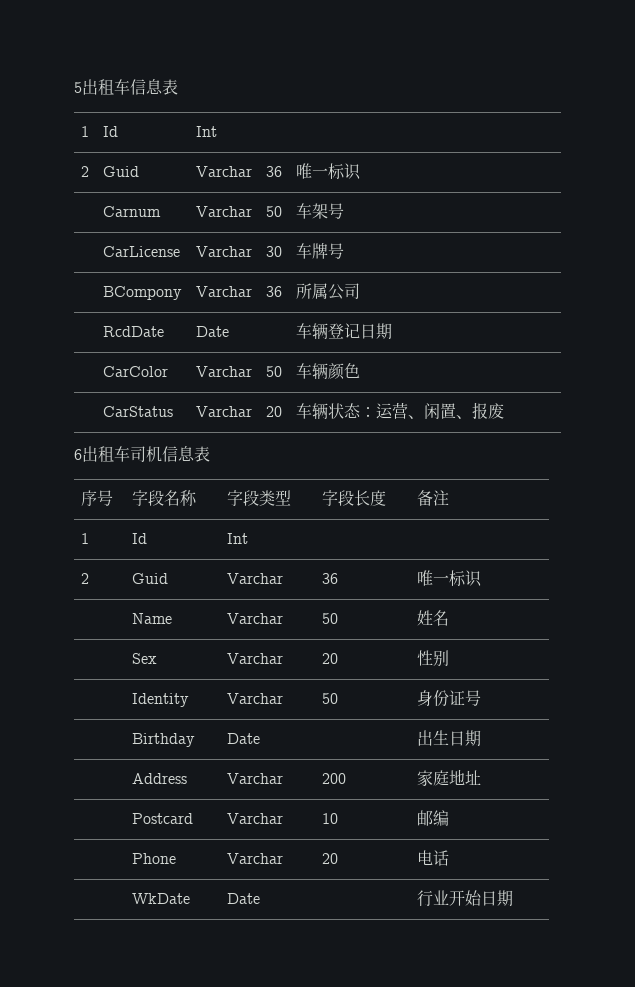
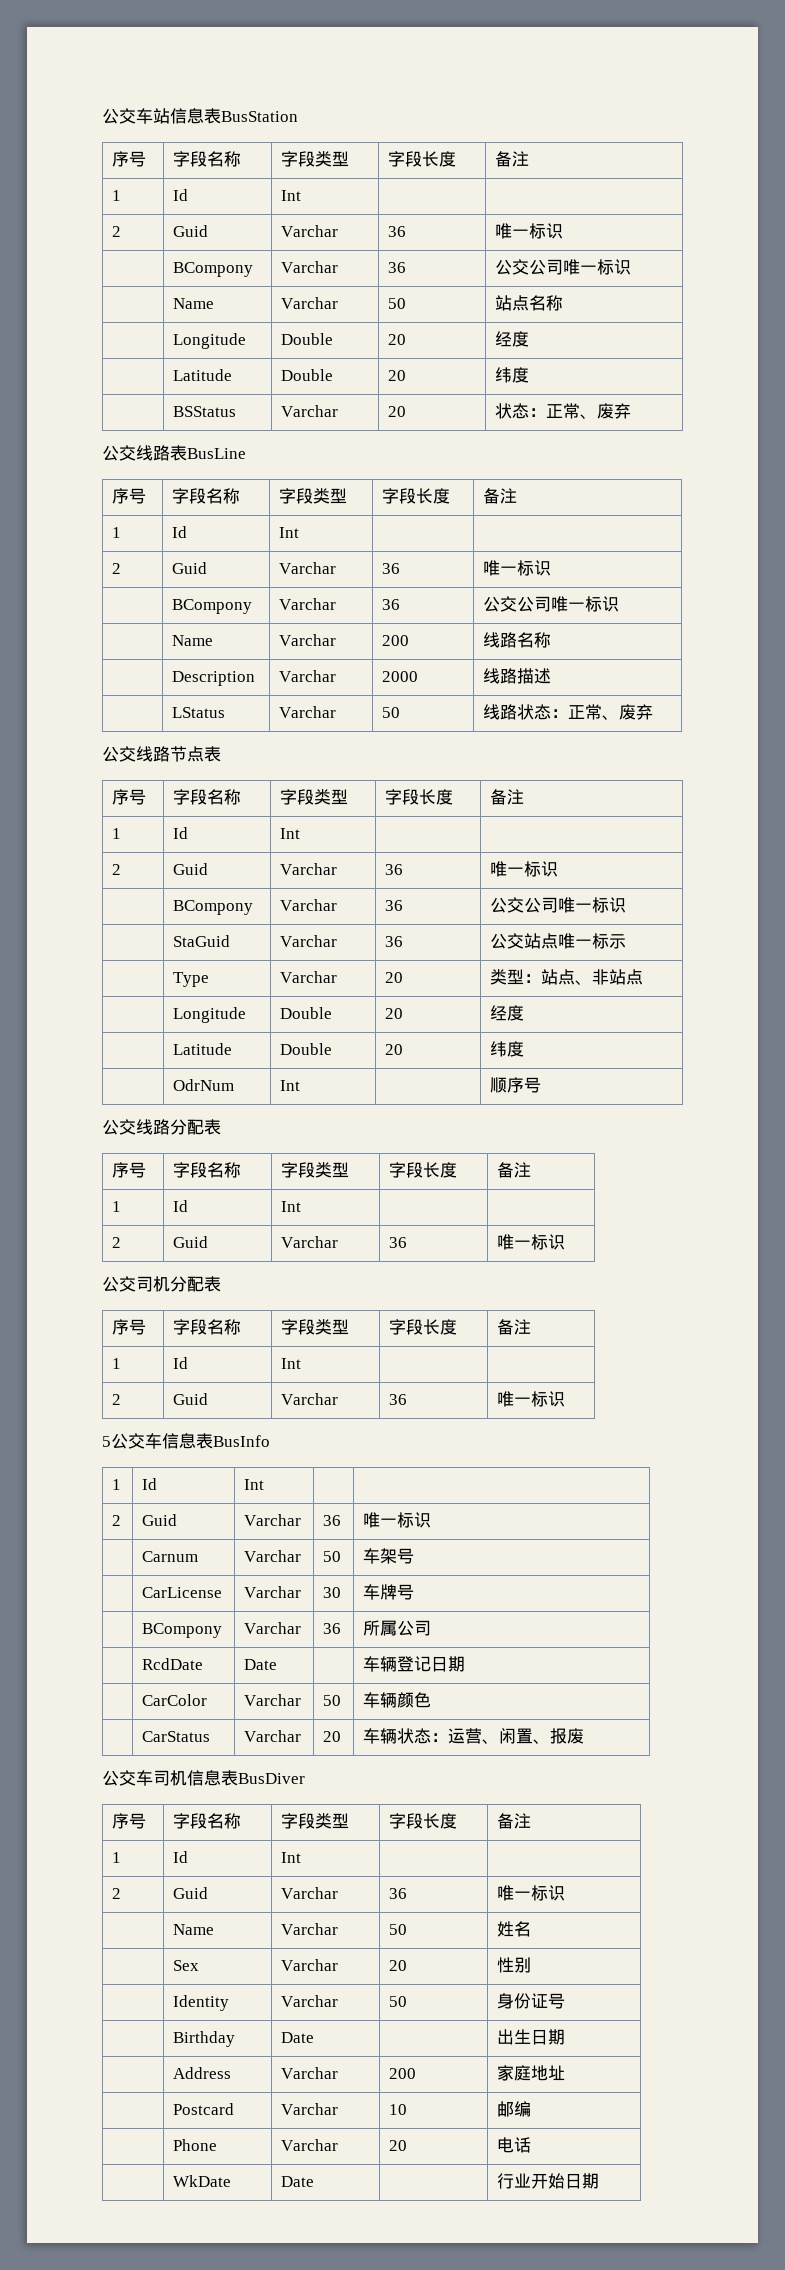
[74,79,114,95] 5出租 -> [102,108,298,124] [112,151,147,167] [173,151,242,167] [281,151,350,167] [388,151,457,167] [495,151,530,167] [112,190,122,201] [173,189,189,201] [281,190,302,201] [112,226,122,237] [173,225,209,237] [281,225,339,237] [388,226,407,237] [495,223,564,239] [173,262,254,277] [281,261,339,273] [388,262,407,273] [495,259,632,275] [173,298,215,309] [281,297,339,309] [388,298,407,309] [495,295,564,311] [173,333,247,349] [281,333,334,345] [388,334,407,345] [495,331,530,347] [173,369,233,381] [281,369,334,381] [388,370,407,381] [495,367,530,383] [173,406,237,417] [281,405,339,417] [388,406,407,417] [495,403,632,419] [102,445,246,461] [112,488,147,504] [172,488,241,504] [279,488,348,504] [382,488,451,504] [483,488,518,504] [112,527,122,538] [172,526,188,538] [279,527,300,538] [112,563,122,574] [172,562,208,574] [279,562,337,574] [382,563,401,574] [483,560,552,576] [172,599,253,614] [279,598,337,610] [382,599,401,610] [483,596,620,612] [172,635,214,646] [279,634,337,646] [382,635,410,646] [483,632,552,648] [172,671,256,686] [279,670,337,682] [382,671,419,682] [483,668,552,684] [172,707,226,718] [279,706,337,718] [382,707,401,718] [483,704,654,720] [102,746,221,762] [112,789,147,805] [173,789,242,805] [280,789,349,805] [385,789,454,805] [490,789,525,805] [112,828,122,839] [173,827,189,839] [280,828,301,839] [112,864,122,875] [173,863,209,875] [280,863,338,875] [385,864,404,875] [490,861,559,877] [173,900,254,915] [280,899,338,911] [385,900,404,911] [490,897,627,913] [173,935,231,947] [280,935,338,947] [385,936,404,947] [490,933,627,949] [173,972,210,987] [280,971,338,983] [385,972,404,983] [490,969,644,985] [173,1007,247,1023] [280,1007,333,1019] [385,1008,404,1019] [490,1005,525,1021] [173,1043,233,1055] [280,1043,333,1055] [385,1044,404,1055] [490,1041,525,1057] [173,1079,235,1091] [280,1080,301,1091] [490,1077,542,1093] [102,1119,221,1135] [112,1162,147,1178] [173,1162,242,1178] [281,1162,350,1178] [389,1162,458,1178] [497,1162,532,1178] [112,1201,122,1212] [173,1200,189,1212] [281,1201,302,1212] [112,1237,122,1248] [173,1236,209,1248] [281,1236,339,1248] [389,1237,408,1248] [497,1234,566,1250] [102,1276,221,1292] [112,1319,147,1335] [173,1319,242,1335] [281,1319,350,1335] [389,1319,458,1335] [497,1319,532,1335] [112,1358,122,1369] [173,1357,189,1369] [281,1358,302,1369] [112,1394,122,1405] [173,1393,209,1405] [281,1393,339,1405] [389,1394,408,1405] [497,1391,566,1407] [102,1433,145,1449] 公交车站信息表BusStation // 序号 | 字段名称 | 字段类型 | 字段长度 | 备注 // 1 | Id | Int | | // 2 | Guid | Varchar | 36 | 唯一标识 // | BCompony | Varchar | 36 | 公交公司唯一标识 // | Name | Varchar | 50 | 站点名称 // | Longitude | Double | 20 | 经度 // | Latitude | Double | 20 | 纬度 // | BSStatus | Varchar | 20 | 状态：正常、废弃 // 公交线路表BusLine // 序号 | 字段名称 | 字段类型 | 字段长度 | 备注 // 1 | Id | Int | | // 2 | Guid | Varchar | 36 | 唯一标识 // | BCompony | Varchar | 36 | 公交公司唯一标识 // | Name | Varchar | 200 | 线路名称 // | Description | Varchar | 2000 | 线路描述 // | LStatus | Varchar | 50 | 线路状态：正常、废弃 // 公交线路节点表 // 序号 | 字段名称 | 字段类型 | 字段长度 | 备注 // 1 | Id | Int | | // 2 | Guid | Varchar | 36 | 唯一标识 // | BCompony | Varchar | 36 | 公交公司唯一标识 // | StaGuid | Varchar | 36 | 公交站点唯一标示 // | Type | Varchar | 20 | 类型：站点、非站点 // | Longitude | Double | 20 | 经度 // | Latitude | Double | 20 | 纬度 // | OdrNum | Int | | 顺序号 // 公交线路分配表 // 序号 | 字段名称 | 字段类型 | 字段长度 | 备注 // 1 | Id | Int | | // 2 | Guid | Varchar | 36 | 唯一标识 // 公交司机分配表 // 序号 | 字段名称 | 字段类型 | 字段长度 | 备注 // 1 | Id | Int | | // 2 | Guid | Varchar | 36 | 唯一标识 // 5公交
(178, 87) none -> [213,1435,270,1447] BusInfo
[74,446,114,462] 6出租 -> [102,1770,136,1786] 公交
(210, 454) none -> [238,1773,305,1784] BusDiver

